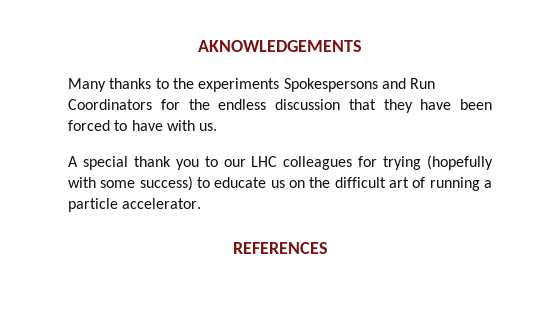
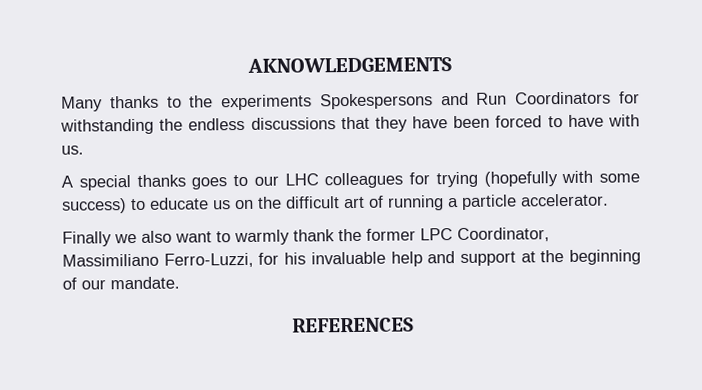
(180, 104) none -> [60,118,154,135] withstanding
[275,99,340,110] discussion -> [250,117,336,130] discussions
[133,156,199,170] thank you -> [136,174,228,190] thanks goes
(202, 203) none -> [62,227,550,247] [62,249,641,268] [62,276,180,290] // Finally we also want to warmly thank the former LPC Coordinator, Massimiliano Ferro-Luzzi, for his invaluable help and support at the beginning of our mandate.

